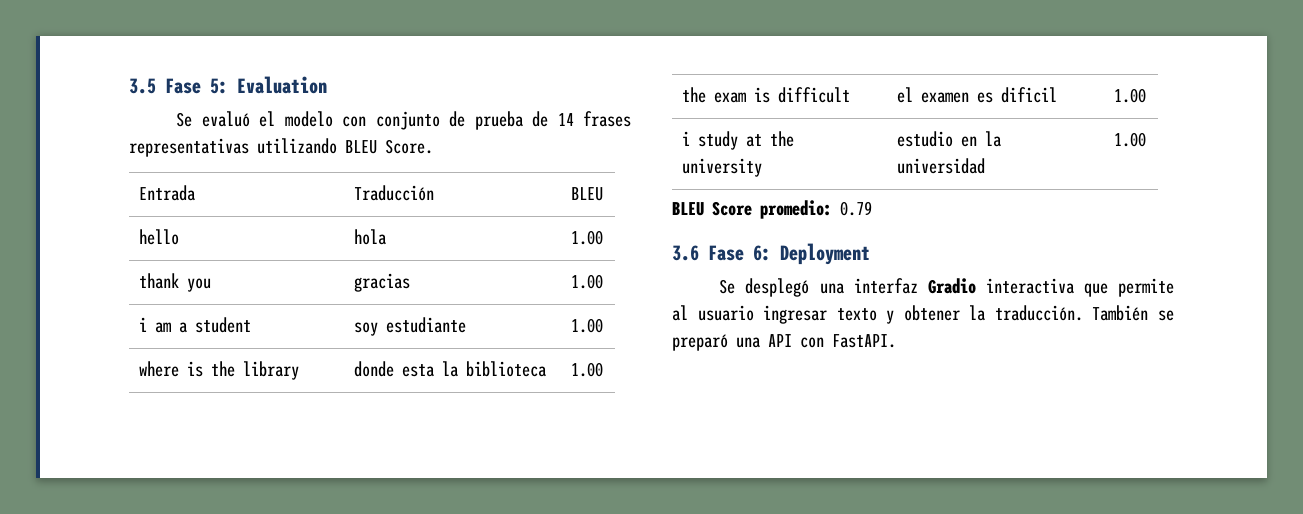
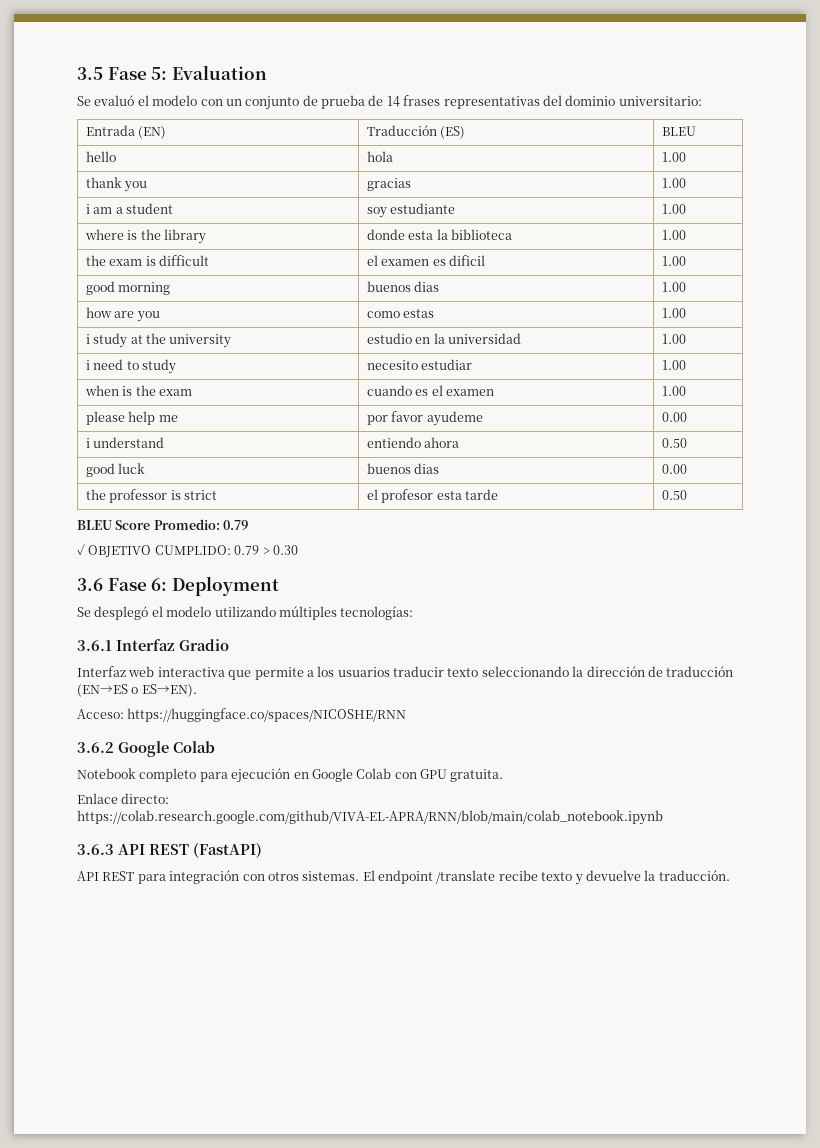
(367, 121) none -> [225,99,242,106] un
[257,138,433,154] utilizando BLEU Score. -> [542,95,702,106] del dominio universitario:
(196, 193) none -> [138,126,167,139] (EN)
(435, 193) none -> [440,126,466,139] (ES)
(1147, 95) none -> [85,281,171,295] [366,281,440,292] [661,282,686,292] [85,307,160,322] [366,309,435,318] [661,308,686,318] // good morning | buenos dias | 1.00 // how are you | como estas | 1.00
(1147, 139) none -> [85,359,177,374] [366,359,473,370] [661,360,686,370] [84,385,193,396] [366,385,495,396] [661,386,686,396] [85,411,178,425] [366,411,483,426] [661,412,687,422] [85,437,165,448] [366,437,460,448] [661,438,687,448] [85,463,146,477] [366,463,440,474] [661,464,687,474] [85,489,218,503] [366,489,499,503] [661,490,687,500] // i need to study | necesito estudiar | 1.00 // when is the exam | cuando es el examen | 1.00 // please help me | por favor ayudeme | 0.00 // i understand | entiendo ahora | 0.50 // good luck | buenos dias | 0.00 // the professor is strict | el profesor esta tarde | 0.50
[760,200,872,219] promedio: 0.79 -> [153,519,249,530] [77,544,298,557] Promedio: 0.79 // ✓ OBJETIVO CUMPLIDO: 0.79 > 0.30
[819,278,918,294] una interfaz -> [151,606,414,620] [77,639,175,651] el modelo utilizando múltiples tecnologías: // 3.6.1 Interfaz
(976, 286) none -> [77,666,155,677] // Interfaz web
[672,305,828,324] al usuario ingresar -> [306,666,734,677] [77,684,197,697] [77,708,407,722] [77,741,215,757] [77,768,504,783] [77,793,170,804] [77,810,663,825] [77,843,262,858] [77,870,538,884] a los usuarios traducir texto seleccionando la dirección de traducción (EN→ES o ES→EN). // Acceso: https://huggingface.co/spaces/NICOSHE/RNN // 3.6.2 Google Colab // Notebook completo para ejecución en Google Colab con GPU gratuita. // Enlace directo: https://colab.research.google.com/github/VIVA-EL-APRA/RNN/blob/main/colab_notebook.ipynb // 3.6.3 API REST (FastAPI) // API REST para integración con otros sistemas. El endpoint /translate recibe
[903,305,960,321] obtener -> [585,870,641,881] devuelve
[1092,305,1174,321] [672,334,896,351] También se preparó una API con FastAPI. -> (730, 875) none

